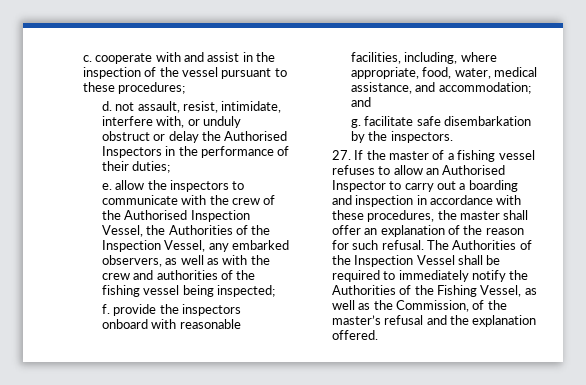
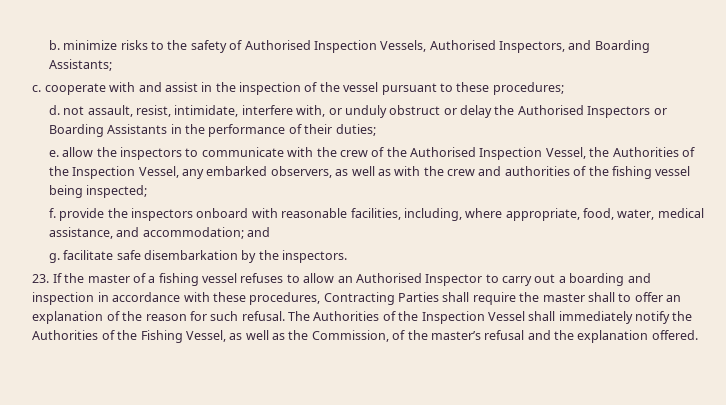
(82, 58) none -> [48,40,650,53] [48,59,112,71] b. minimize risks to the safety of Authorised Inspection Vessels, Authorised Inspectors, and Boarding Assistants; //
(162, 152) none -> [653,108,667,115] [48,124,168,137] or Boarding Assistants
[331,150,351,160] 27. -> [32,274,50,283] 23.
(435, 216) none -> [323,292,516,305] Contracting Parties shall require
(529, 215) none -> [618,293,632,302] to
[486,255,501,265] [331,270,396,282] be required to -> (556, 316) none

